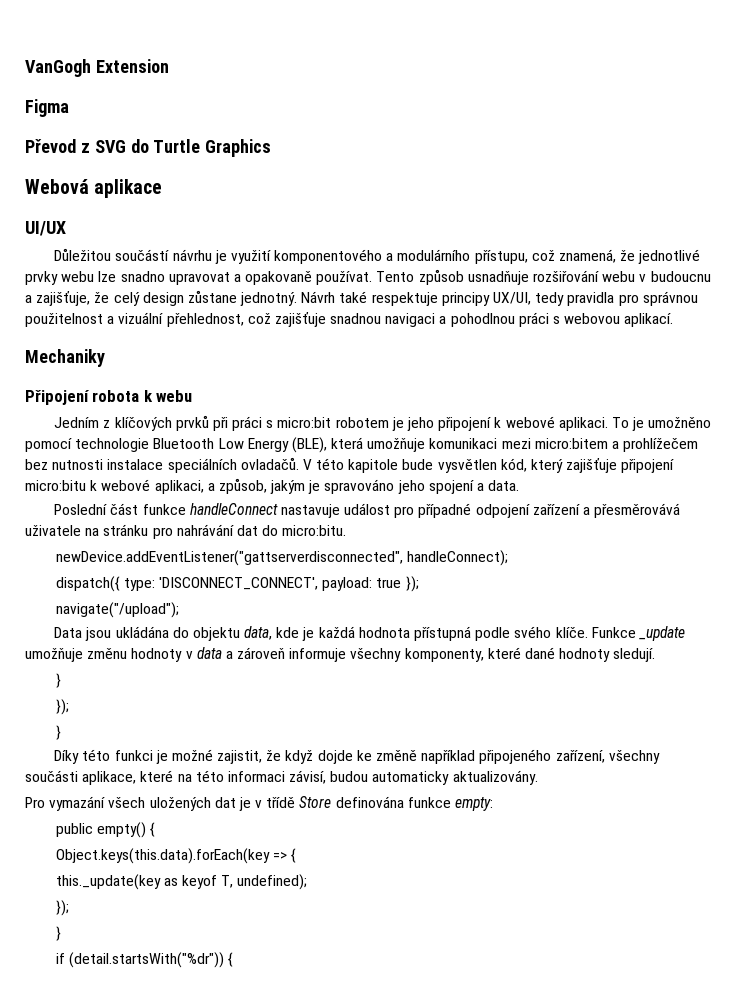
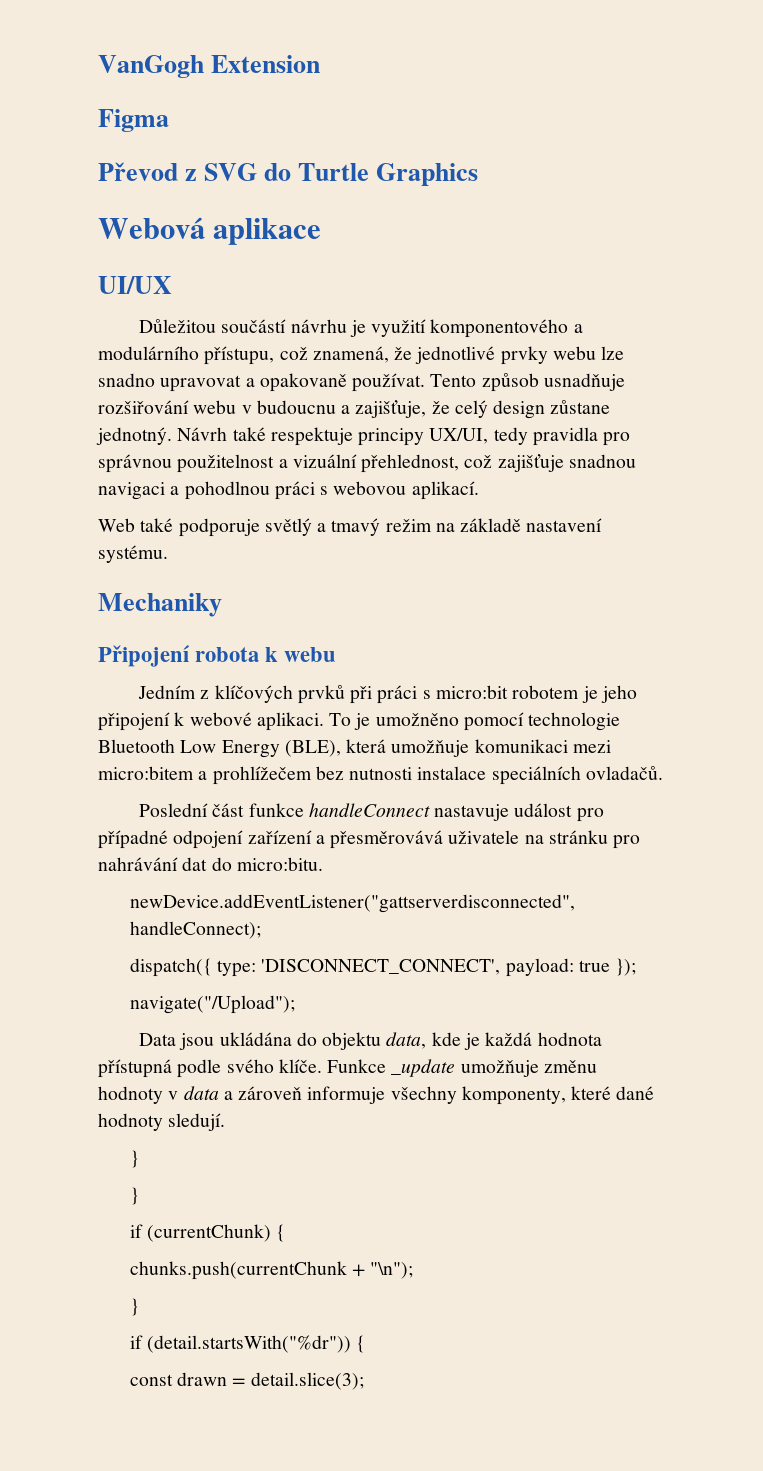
(674, 320) none -> [98,518,603,537] [98,545,168,563] // Web také podporuje světlý a tmavý režim na základě nastavení systému.
[302,458,675,473] [25,478,520,494] V této kapitole bude vysvětlen kód, který zajišťuje připojení micro:bitu k webové aplikaci, a způsob, jakým je spravováno jeho spojení a data. -> (663, 773) none
[55,602,179,618] navigate("/upload"); -> [129,995,295,1014] navigate("/Upload");
[55,699,69,715] [55,725,61,740] [54,749,660,764] [25,770,538,785] [25,796,494,811] [55,822,155,838] [55,848,296,864] [55,874,308,890] [55,900,69,916] // }); // } // Díky této funkci je možné zajistit, že když dojde ke změně například připojeného zařízení, všechny součásti aplikace, které na této informaci závisí, budou automaticky aktualizovány. // Pro vymazání všech uložených dat je v třídě Store definována funkce empty: // public empty() { // Object.keys(this.data).forEach(key => { // this._update(key as keyof T, undefined); // }); -> [129,1187,139,1205] [129,1224,286,1242] [129,1261,414,1280] // } // if (currentChunk) { // chunks.push(currentChunk + "\n");
(233, 959) none -> [129,1372,364,1390] // const drawn = detail.slice(3);

